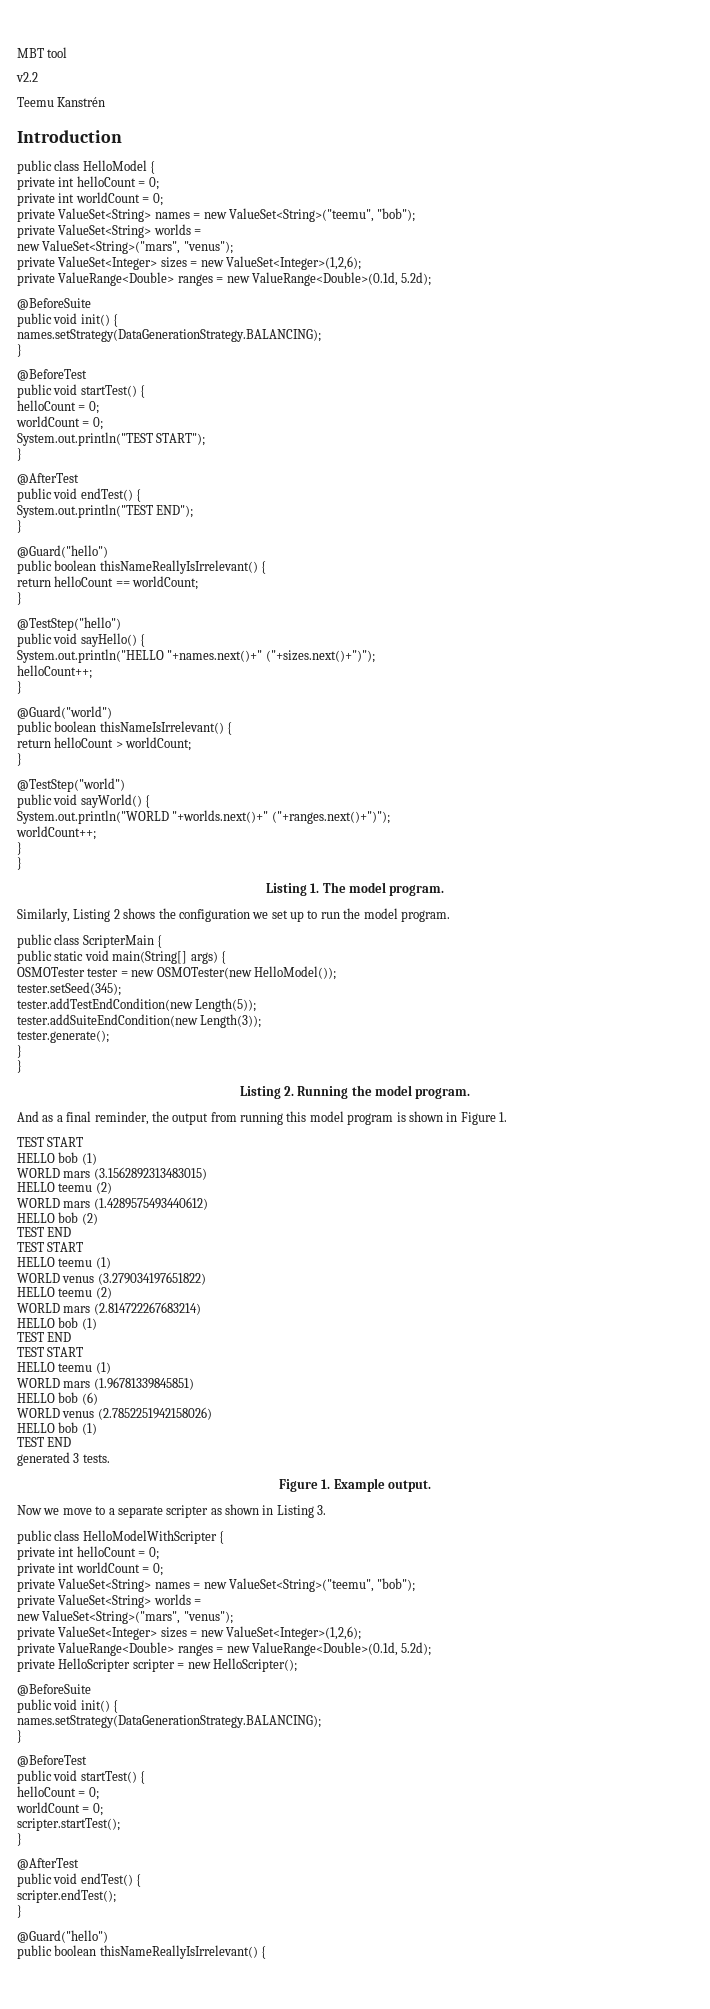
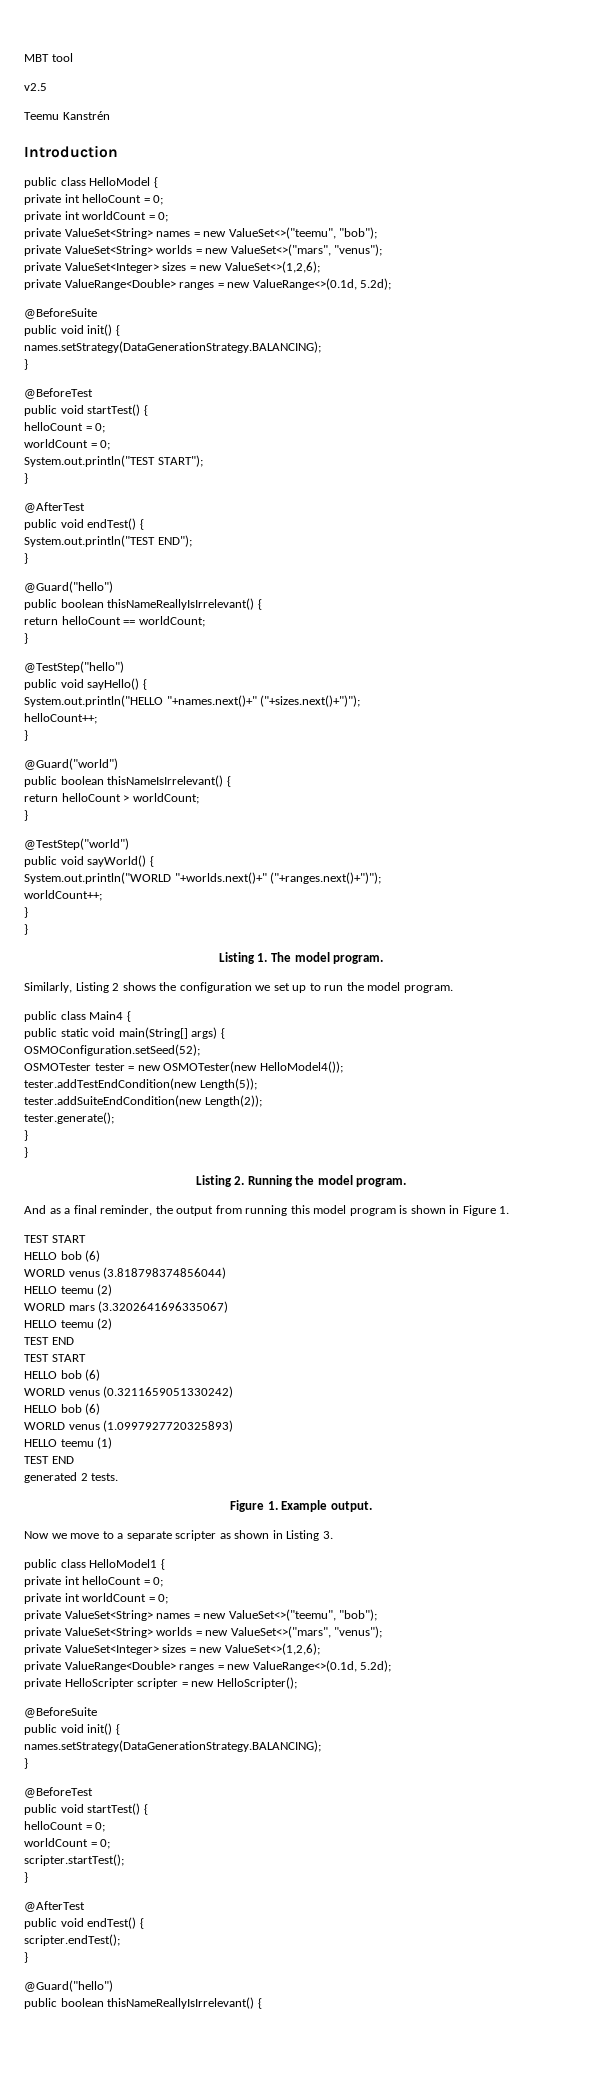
[16,72,38,82] v2.2 -> [24,83,47,91] v2.5
[228,208,416,222] [17,224,202,238] [17,240,233,254] [17,256,361,270] [17,272,398,286] ValueSet<String>("teemu", "bob"); // private ValueSet<String> worlds = // new ValueSet<String>("mars", "venus"); // private ValueSet<Integer> sizes = new ValueSet<Integer>(1,2,6); // private ValueRange<Double> ranges = new ValueRange<Double>(0.1d, -> [228,227,378,239] [24,244,383,256] [24,261,320,273] [24,278,357,290] ValueSet<>("teemu", "bob"); // private ValueSet<String> worlds = new ValueSet<>("mars", "venus"); // private ValueSet<Integer> sizes = new ValueSet<>(1,2,6); // private ValueRange<Double> ranges = new ValueRange<>(0.1d,
[82,935,154,948] ScripterMain -> [89,1011,124,1020] Main4
(226, 957) none -> [24,1044,200,1056] // OSMOConfiguration.setSeed(52);
[253,966,336,980] [17,982,121,996] HelloModel()); // tester.setSeed(345); -> [259,1061,343,1073] HelloModel4());
[200,1014,262,1028] Length(3)); -> [204,1095,262,1107] Length(2));
[81,1153,97,1165] [17,1167,207,1180] [17,1182,112,1194] [17,1197,208,1210] [17,1212,79,1223] (1) // WORLD mars (3.1562892313483015) // HELLO teemu (2) // WORLD mars (1.4289575493440612) // HELLO bob -> [85,1250,101,1262] [24,1267,227,1279] [24,1284,113,1296] [24,1301,229,1313] [24,1320,94,1328] (6) // WORLD venus (3.818798374856044) // HELLO teemu (2) // WORLD mars (3.3202641696335067) // HELLO teemu
[58,1257,111,1269] [17,1272,206,1285] [17,1287,112,1299] [17,1302,201,1315] [17,1317,97,1330] [17,1332,72,1342] [17,1347,84,1357] [17,1362,111,1374] [17,1377,194,1390] [17,1392,98,1405] [17,1407,212,1420] [17,1422,79,1433] teemu (1) // WORLD venus (3.279034197651822) // HELLO teemu (2) // WORLD mars (2.814722267683214) // HELLO bob (1) // TEST END // TEST START // HELLO teemu (1) // WORLD mars (1.96781339845851) // HELLO bob (6) // WORLD venus (2.7852251942158026) // HELLO bob -> [60,1369,101,1381] [24,1386,234,1398] [24,1403,101,1415] [24,1420,234,1432] [24,1439,94,1447] bob (6) // WORLD venus (0.3211659051330242) // HELLO bob (6) // WORLD venus (1.0997927720325893) // HELLO teemu
[73,1453,80,1463] 3 -> [80,1473,88,1481] 2
[82,1530,217,1544] HelloModelWithScripter -> [89,1559,158,1568] HelloModel1
[228,1578,416,1592] [17,1594,202,1608] [17,1610,233,1624] [17,1626,361,1640] [17,1642,398,1656] ValueSet<String>("teemu", "bob"); // private ValueSet<String> worlds = // new ValueSet<String>("mars", "venus"); // private ValueSet<Integer> sizes = new ValueSet<Integer>(1,2,6); // private ValueRange<Double> ranges = new ValueRange<Double>(0.1d, -> [228,1609,378,1621] [24,1626,383,1638] [24,1643,320,1655] [24,1660,357,1672] ValueSet<>("teemu", "bob"); // private ValueSet<String> worlds = new ValueSet<>("mars", "venus"); // private ValueSet<Integer> sizes = new ValueSet<>(1,2,6); // private ValueRange<Double> ranges = new ValueRange<>(0.1d,

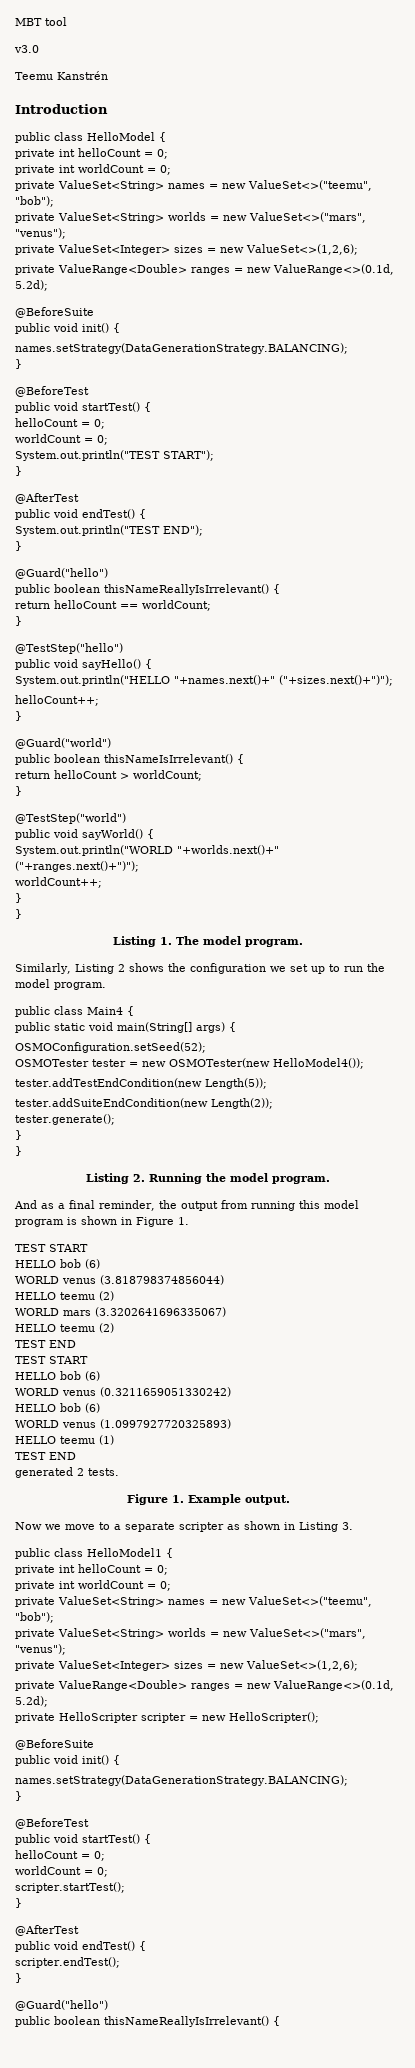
[24,83,47,91] v2.5 -> [14,45,39,53] v3.0

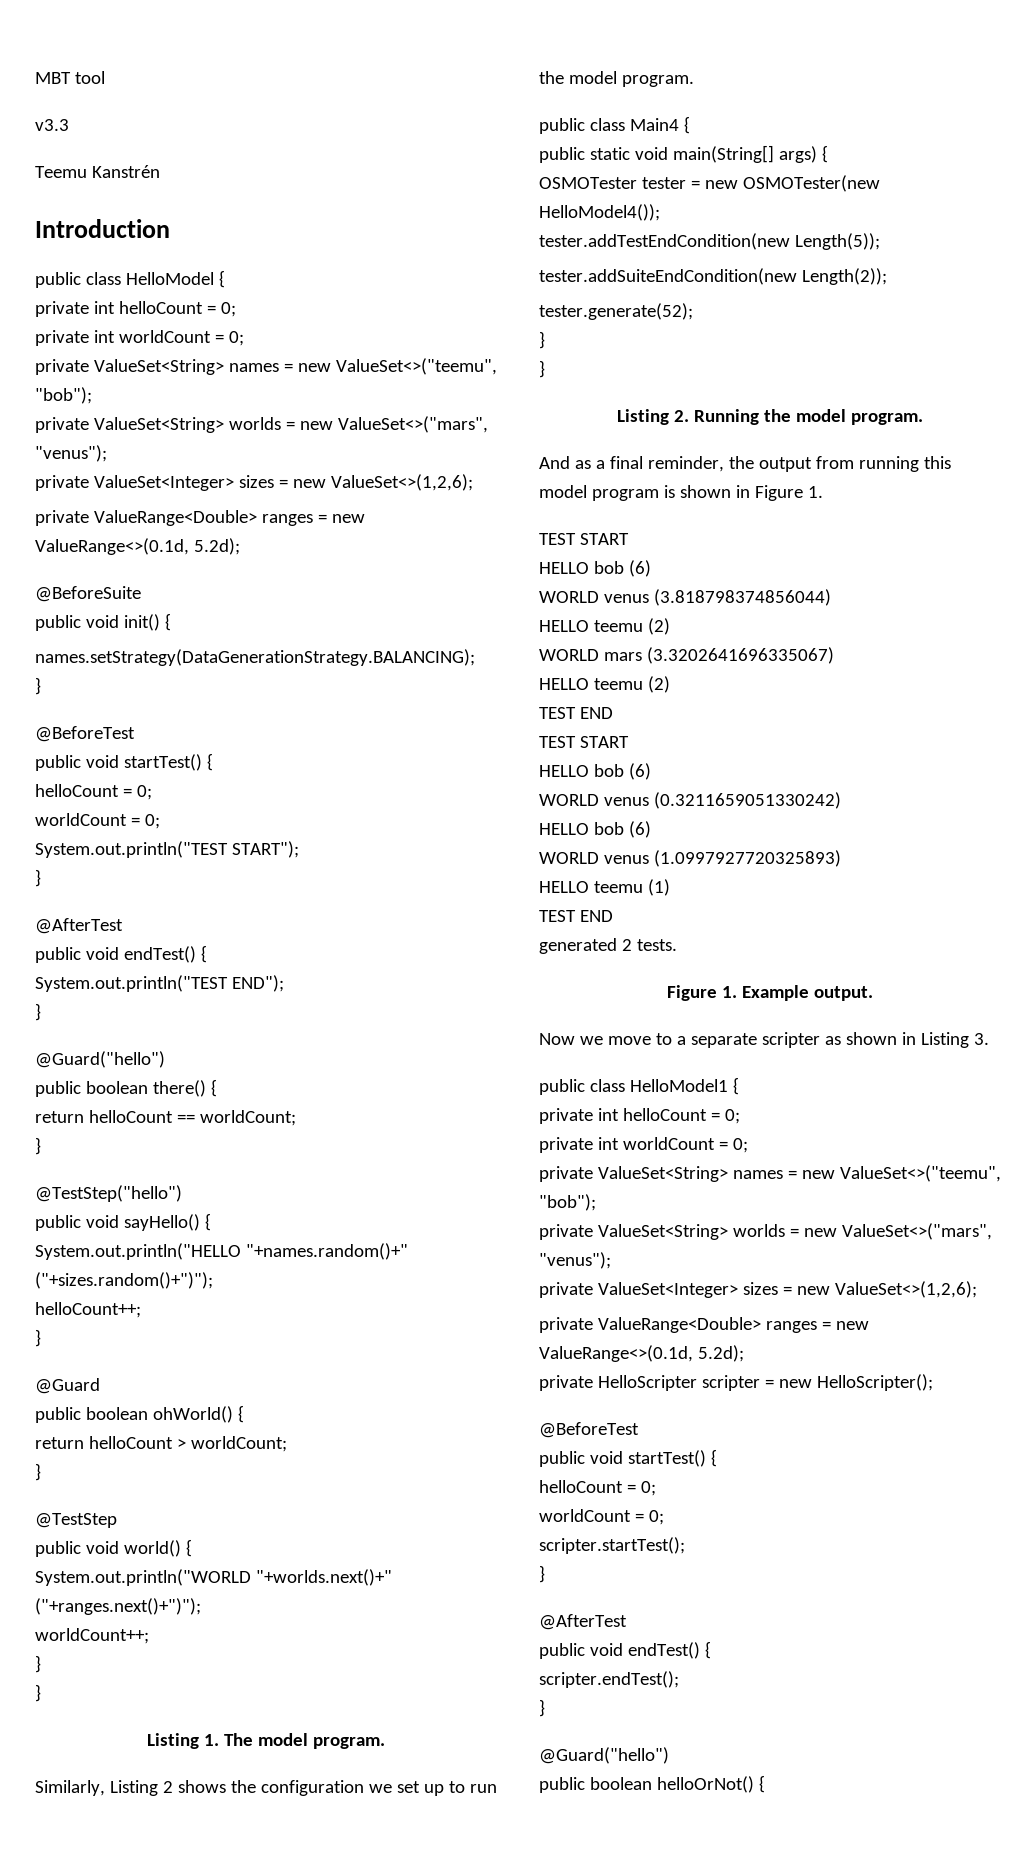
[14,45,39,53] v3.0 -> [35,119,69,131] v3.3
[104,584,269,595] thisNameReallyIsIrrelevant() -> [152,1080,206,1097] there()
[174,675,393,686] "+names.next()+" ("+sizes.next()+")"); -> [245,1243,408,1260] [35,1272,213,1289] "+names.random()+" ("+sizes.random()+")");
[15,738,111,749] [15,754,233,765] @Guard("world") // public boolean thisNameIsIrrelevant() -> [35,1378,100,1394] [35,1406,233,1423] @Guard // public boolean ohWorld()
[15,813,126,824] [15,829,143,840] @TestStep("world") // public void sayWorld() -> [35,1513,117,1528] [35,1540,181,1557] @TestStep // public void world()
[15,1042,206,1053] // OSMOConfiguration.setSeed(52); -> (828, 154) none
[15,1114,115,1125] tester.generate(); -> [539,303,693,320] tester.generate(52);
[15,1739,94,1750] [15,1755,120,1766] [15,1775,348,1786] [15,1791,22,1801] // @BeforeSuite // public void init() { // names.setStrategy(DataGenerationStrategy.BALANCING); // } -> (933, 1382) none
[104,2016,269,2027] thisNameReallyIsIrrelevant() -> [656,1776,754,1793] helloOrNot()

